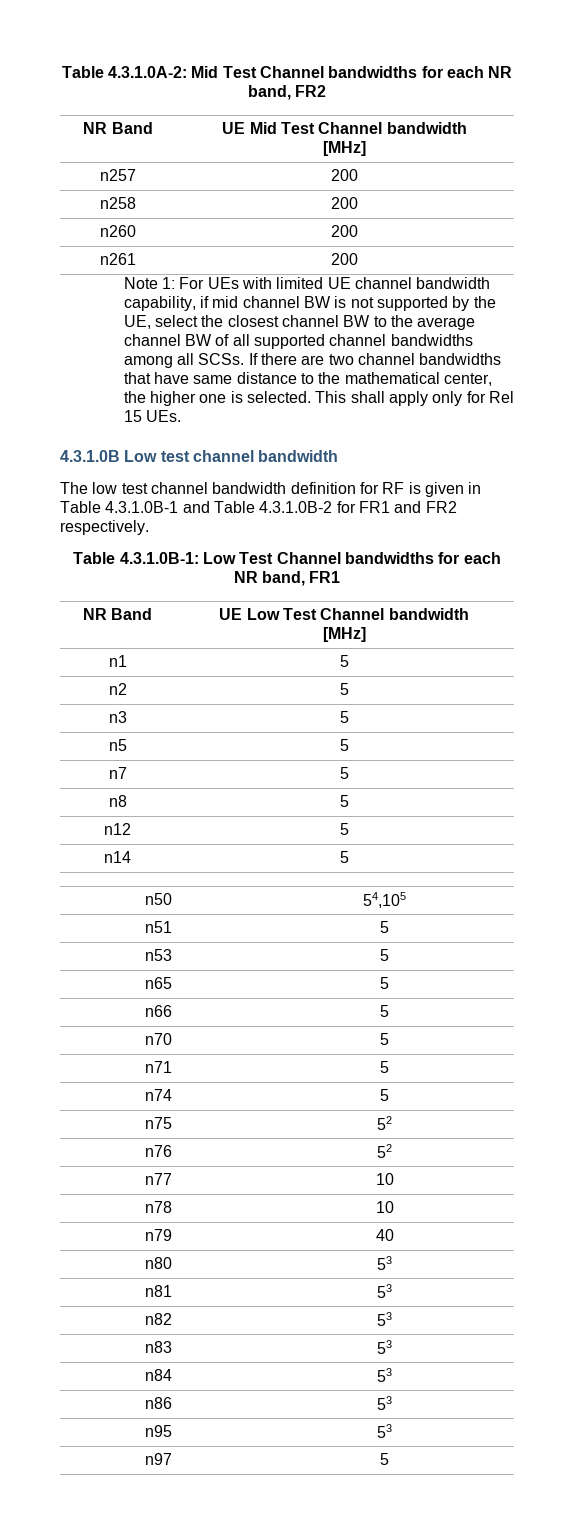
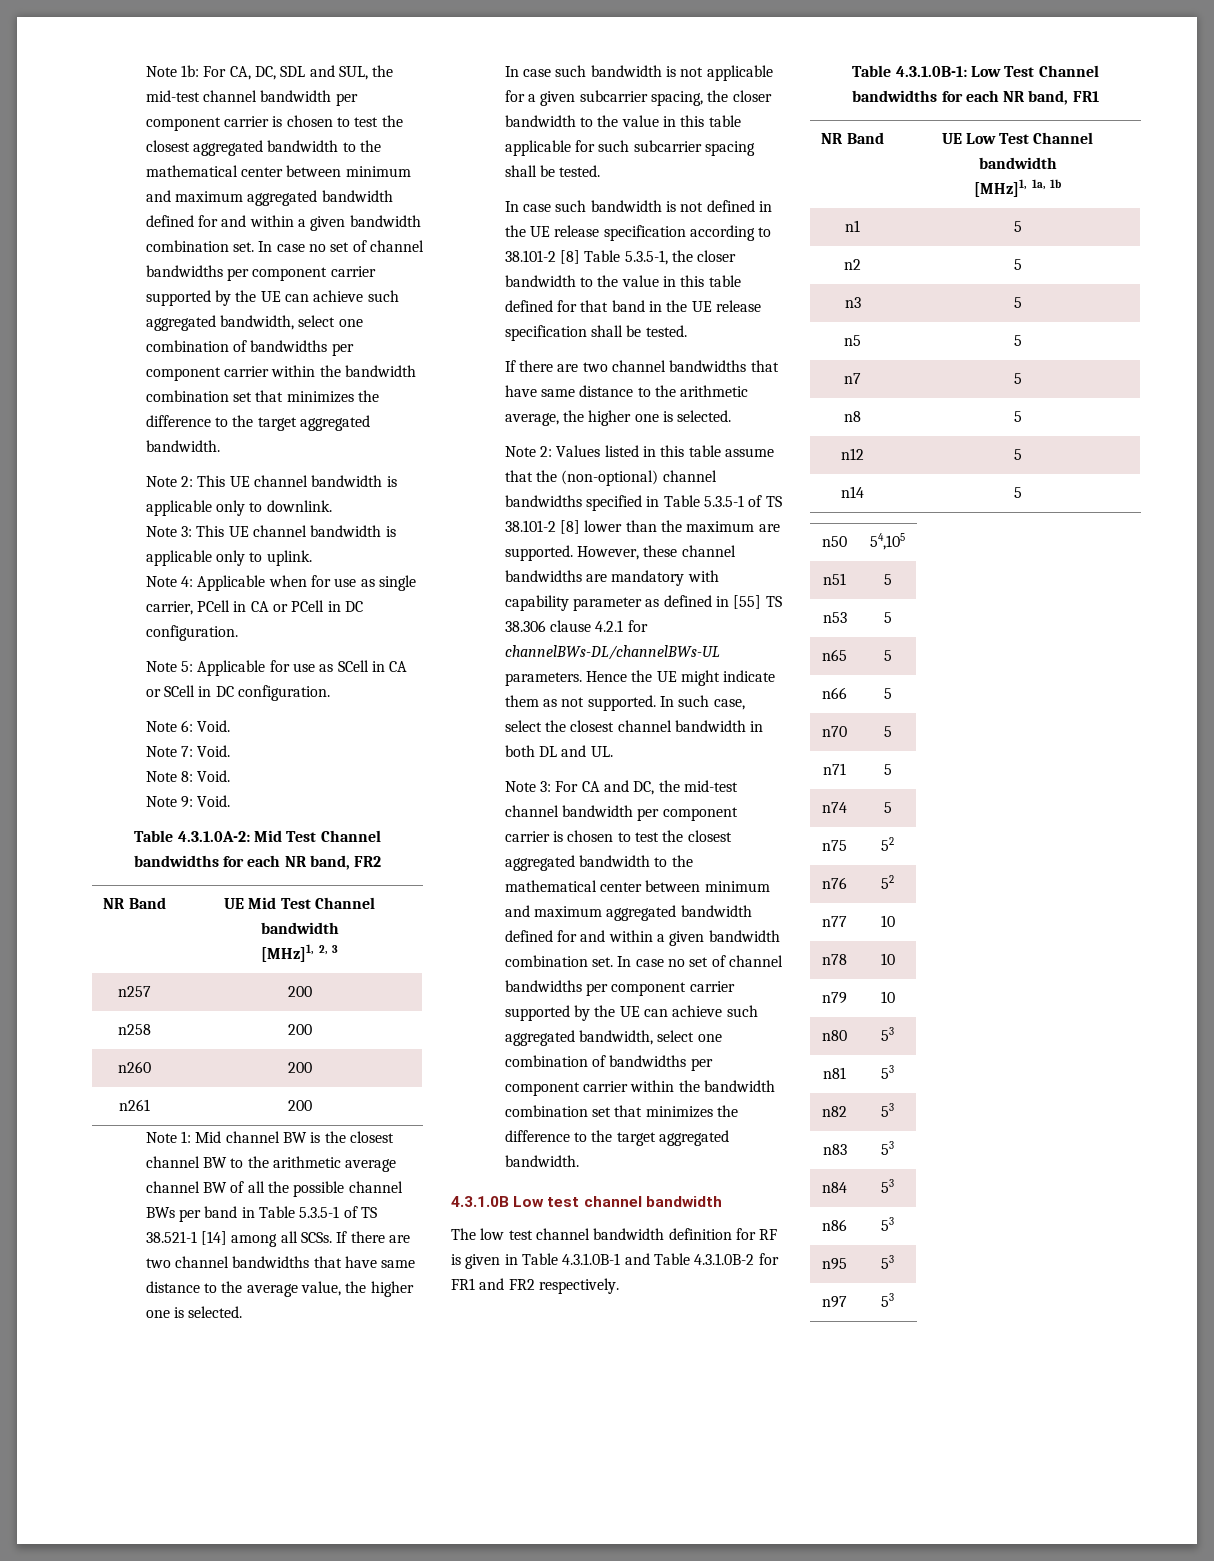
(61, 72) none -> [145,65,394,80] [145,90,358,106] [145,115,403,131] [145,140,381,156] [145,165,411,177] [145,190,393,206] [145,215,421,231] [145,240,424,252] [145,265,376,281] [145,290,399,306] [145,315,363,331] [145,340,354,356] [145,365,416,381] [145,390,379,403] [145,415,370,431] [145,440,220,452] [145,475,397,487] [145,500,332,516] [145,525,396,537] [145,550,312,566] [145,575,416,591] [145,600,363,615] [145,625,238,641] [145,660,408,676] [145,685,330,701] [145,720,231,732] [145,745,231,757] [145,770,231,782] [145,795,231,808] Note 1b: For CA, DC, SDL and SUL, the mid-test channel bandwidth per component carrier is chosen to test the closest aggregated bandwidth to the mathematical center between minimum and maximum aggregated bandwidth defined for and within a given bandwidth combination set. In case no set of channel bandwidths per component carrier supported by the UE can achieve such aggregated bandwidth, select one combination of bandwidths per component carrier within the bandwidth combination set that minimizes the difference to the target aggregated bandwidth. // Note 2: This UE channel bandwidth is applicable only to downlink. // Note 3: This UE channel bandwidth is applicable only to uplink. // Note 4: Applicable when for use as single carrier, PCell in CA or PCell in DC configuration. // Note 5: Applicable for use as SCell in CA or SCell in DC configuration. // Note 6: Void. // Note 7: Void. // Note 8: Void. // Note 9: Void. //
[323,141,366,156] [MHz] -> [261,944,338,962] [MHz]1, 2, 3
[179,277,491,289] [123,296,496,311] [123,315,198,329] For UEs with limited UE channel bandwidth capability, if mid channel BW is not supported by the UE, select -> [195,1131,321,1143] Mid channel BW is
(413, 321) none -> [272,1156,341,1168] arithmetic
[253,334,473,349] supported channel bandwidths -> [267,1181,403,1197] [145,1206,377,1222] [145,1231,227,1245] the possible channel BWs per band in Table 5.3.5-1 of TS 38.521-1 [14]
[344,372,492,386] [123,391,514,406] [123,410,181,422] mathematical center, the higher one is selected. This shall apply only for Rel 15 UEs. -> [246,1281,414,1297] [145,1306,243,1318] [504,65,773,81] [504,90,772,106] [504,115,741,127] [504,140,755,156] [504,165,601,177] [504,200,772,212] [504,225,772,241] [504,250,737,265] [504,275,741,287] [504,300,761,312] [504,325,687,341] [504,360,779,372] [504,385,749,397] [504,410,732,426] [504,445,774,457] [504,470,717,486] [504,495,782,511] [504,520,780,534] [504,545,736,561] [504,570,719,586] [504,595,782,611] [504,620,648,632] [504,645,720,660] [504,670,776,686] [504,695,745,711] [504,720,764,732] [504,745,613,757] [504,780,738,795] [504,805,738,821] [504,830,732,842] [504,855,693,871] [504,880,770,892] [504,905,752,921] [504,930,780,946] [504,955,783,967] [504,980,735,996] [504,1005,758,1021] [504,1030,722,1046] [504,1055,713,1071] [504,1080,775,1096] [504,1105,738,1118] [504,1130,729,1146] [504,1155,579,1167] average value, the higher one is selected. // In case such bandwidth is not applicable for a given subcarrier spacing, the closer bandwidth to the value in this table applicable for such subcarrier spacing shall be tested. // In case such bandwidth is not defined in the UE release specification according to 38.101-2 [8] Table 5.3.5-1, the closer bandwidth to the value in this table defined for that band in the UE release specification shall be tested. // If there are two channel bandwidths that have same distance to the arithmetic average, the higher one is selected. // Note 2: Values listed in this table assume that the (non-optional) channel bandwidths specified in Table 5.3.5-1 of TS 38.101-2 [8] lower than the maximum are supported. However, these channel bandwidths are mandatory with capability parameter as defined in [55] TS 38.306 clause 4.2.1 for channelBWs-DL/channelBWs-UL parameters. Hence the UE might indicate them as not supported. In such case, select the closest channel bandwidth in both DL and UL. // Note 3: For CA and DC, the mid-test channel bandwidth per component carrier is chosen to test the closest aggregated bandwidth to the mathematical center between minimum and maximum aggregated bandwidth defined for and within a given bandwidth combination set. In case no set of channel bandwidths per component carrier supported by the UE can achieve such aggregated bandwidth, select one combination of bandwidths per component carrier within the bandwidth combination set that minimizes the difference to the target aggregated bandwidth.
[322,627,366,642] [MHz] -> [974,179,1061,197] [MHz]1, 1a, 1b
[375,1229,394,1241] 40 -> [880,991,895,1003] 10
[380,1453,389,1465] 5 -> [881,1293,894,1307] 53

